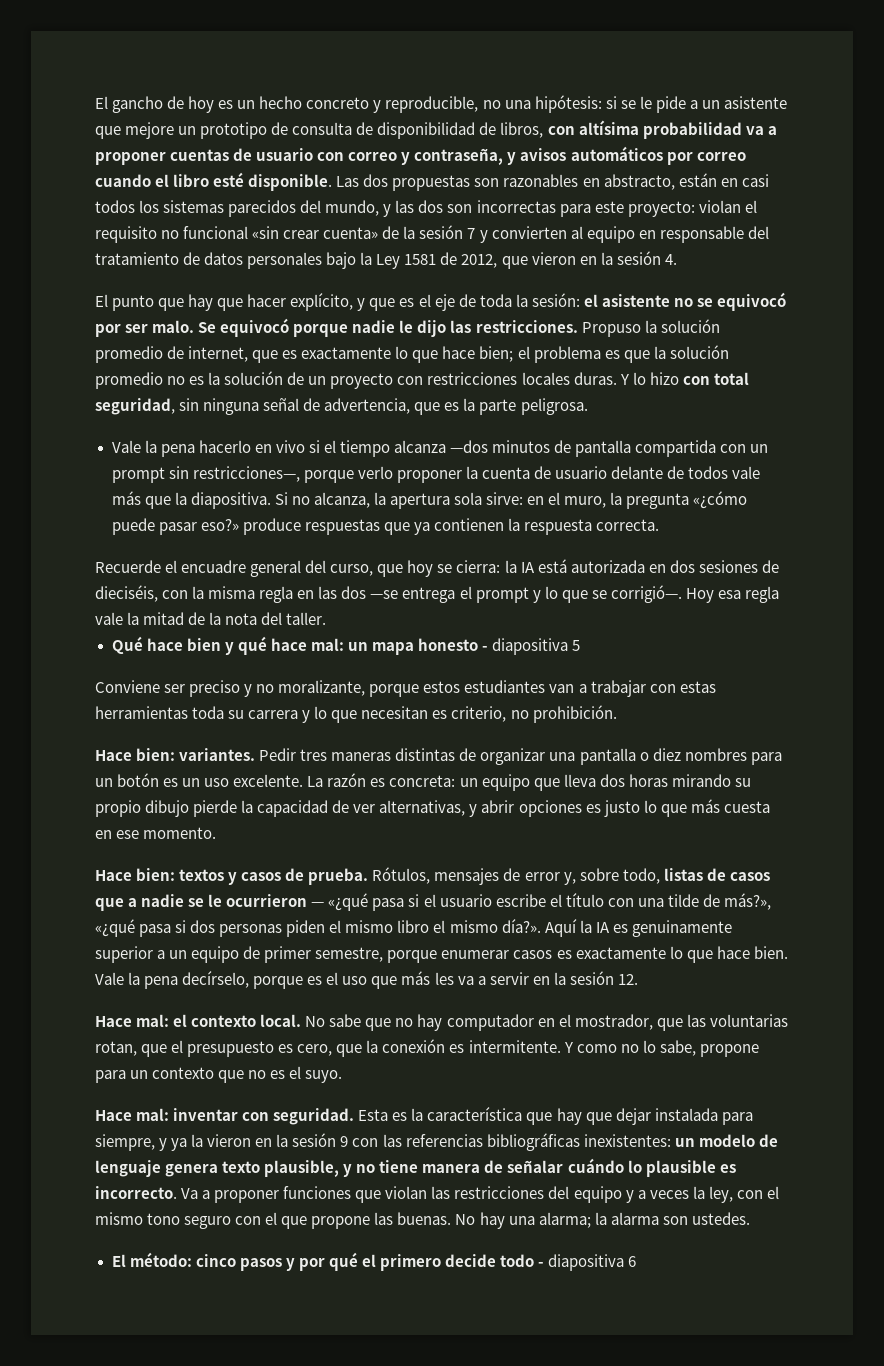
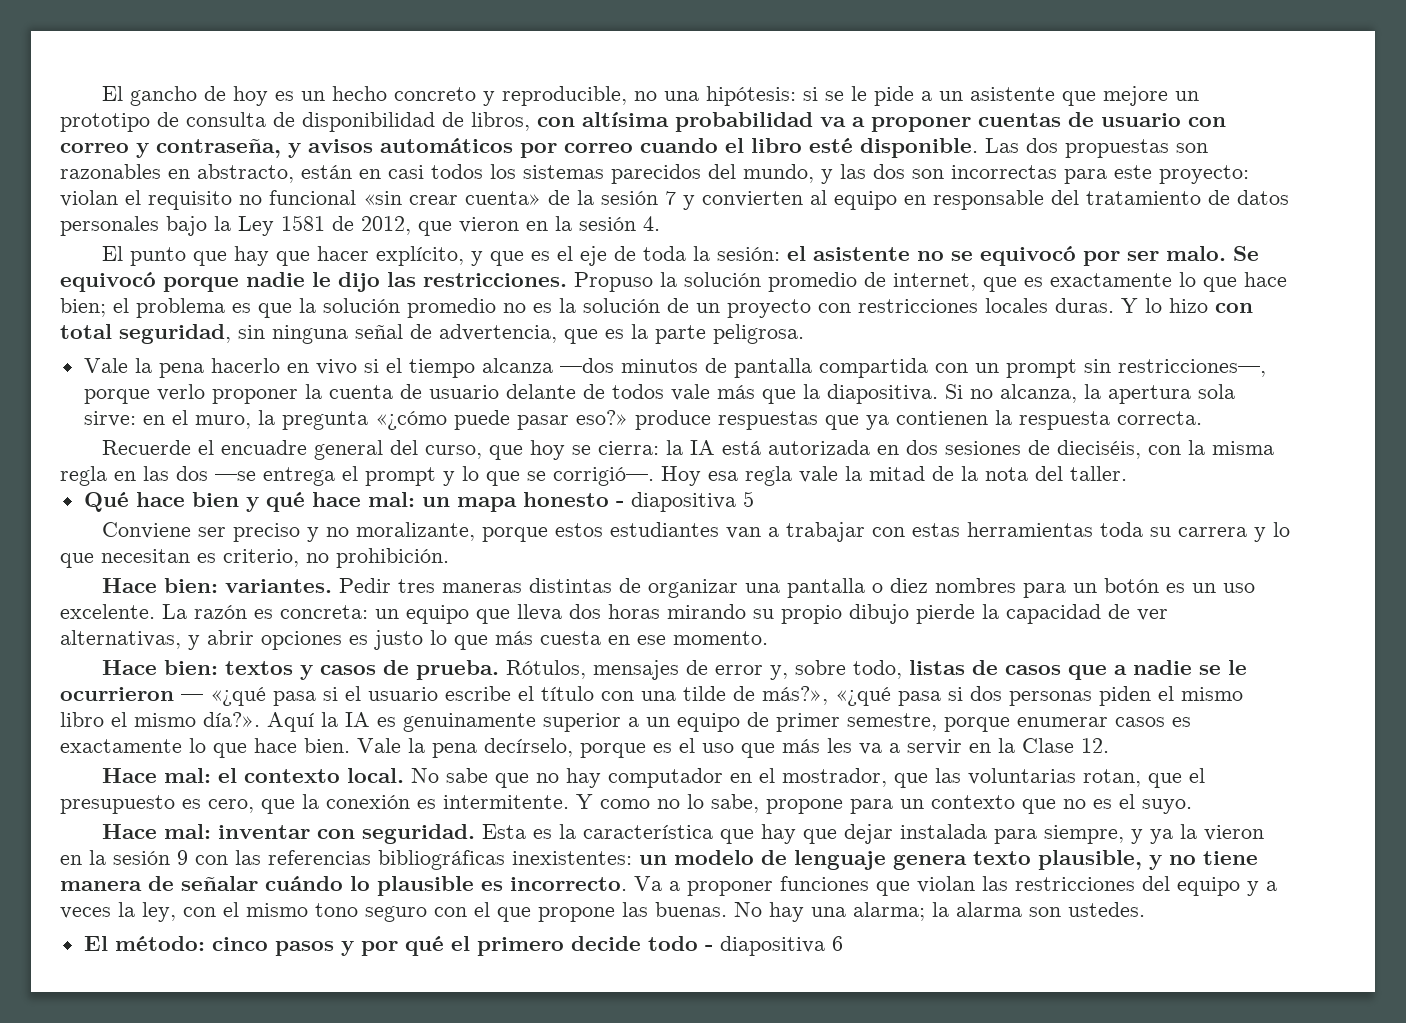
[569,971,614,985] sesión -> [1022,738,1074,753] Clase

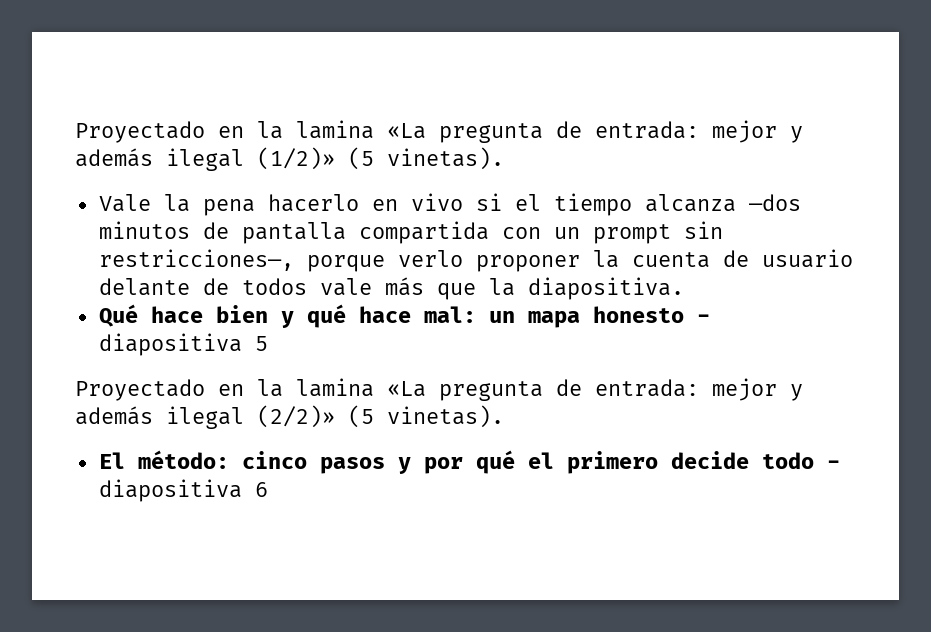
[102,86,1200,106] [60,112,1226,132] [60,138,1208,158] [60,164,1249,184] [60,190,1289,210] [60,215,660,236] [102,246,1260,266] [60,272,1287,292] [60,298,1253,318] [60,324,804,344] El gancho de hoy es un hecho concreto y reproducible, no una hipótesis: si se le pide a un asistente que mejore un prototipo de consulta de disponibilidad de libros, con altísima probabilidad va a proponer cuentas de usuario con correo y contraseña, y avisos automáticos por correo cuando el libro esté disponible. Las dos propuestas son razonables en abstracto, están en casi todos los sistemas parecidos del mundo, y las dos son incorrectas para este proyecto: violan el requisito no funcional «sin crear cuenta» de la sesión 7 y convierten al equipo en responsable del tratamiento de datos personales bajo la Ley 1581 de 2012, que vieron en la sesión 4. // El punto que hay que hacer explícito, y que es el eje de toda la sesión: el asistente no se equivocó por ser malo. Se equivocó porque nadie le dijo las restricciones. Propuso la solución promedio de internet, que es exactamente lo que hace bien; el problema es que la solución promedio no es la solución de un proyecto con restricciones locales duras. Y lo hizo con total seguridad, sin ninguna señal de advertencia, que es la parte peligrosa. -> [75,120,803,143] [75,147,504,171] Proyectado en la lamina «La pregunta de entrada: mejor y además ilegal (1/2)» (5 vinetas).
[944,384,1235,404] [83,410,1202,430] [102,440,1275,460] [60,466,1127,486] Si no alcanza, la apertura sola sirve: en el muro, la pregunta «¿cómo puede pasar eso?» produce respuestas que ya contienen la respuesta correcta. // Recuerde el encuadre general del curso, que hoy se cierra: la IA está autorizada en dos sesiones de dieciséis, con la misma regla en las dos —se entrega el prompt y lo que se corrigió—. Hoy esa regla vale la mitad de la nota del taller. -> (684, 288) none
[102,522,1291,542] [60,548,449,568] [102,578,1256,598] [60,604,1168,624] [60,630,768,650] [102,660,1248,680] [60,686,1243,706] [60,712,1191,732] [60,738,1109,758] [102,768,1206,788] [60,794,1192,814] [102,824,1265,844] [60,850,1258,870] [60,876,1277,896] [60,902,1145,922] Conviene ser preciso y no moralizante, porque estos estudiantes van a trabajar con estas herramientas toda su carrera y lo que necesitan es criterio, no prohibición. // Hace bien: variantes. Pedir tres maneras distintas de organizar una pantalla o diez nombres para un botón es un uso excelente. La razón es concreta: un equipo que lleva dos horas mirando su propio dibujo pierde la capacidad de ver alternativas, y abrir opciones es justo lo que más cuesta en ese momento. // Hace bien: textos y casos de prueba. Rótulos, mensajes de error y, sobre todo, listas de casos que a nadie se le ocurrieron — «¿qué pasa si el usuario escribe el título con una tilde de más?», «¿qué pasa si dos personas piden el mismo libro el mismo día?». Aquí la IA es genuinamente superior a un equipo de primer semestre, porque enumerar casos es exactamente lo que hace bien. Vale la pena decírselo, porque es el uso que más les va a servir en la Clase 12. // Hace mal: el contexto local. No sabe que no hay computador en el mostrador, que las voluntarias rotan, que el presupuesto es cero, que la conexión es intermitente. Y como no lo sabe, propone para un contexto que no es el suyo. // Hace mal: inventar con seguridad. Esta es la característica que hay que dejar instalada para siempre, y ya la vieron en la sesión 9 con las referencias bibliográficas inexistentes: un modelo de lenguaje genera texto plausible, y no tiene manera de señalar cuándo lo plausible es incorrecto. Va a proponer funciones que violan las restricciones del equipo y a veces la ley, con el mismo tono seguro con el que propone las buenas. No hay una alarma; la alarma son ustedes. -> [75,378,803,401] [75,405,504,429] Proyectado en la lamina «La pregunta de entrada: mejor y además ilegal (2/2)» (5 vinetas).

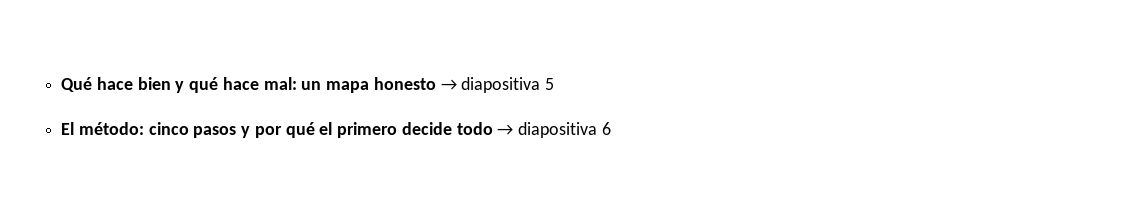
[75,120,803,143] [75,147,504,171] [98,193,801,216] [98,221,723,244] [98,249,853,272] [98,277,684,300] Proyectado en la lamina «La pregunta de entrada: mejor y además ilegal (1/2)» (5 vinetas). // Vale la pena hacerlo en vivo si el tiempo alcanza —dos minutos de pantalla compartida con un prompt sin restricciones—, porque verlo proponer la cuenta de usuario delante de todos vale más que la diapositiva. // -> (61, 84) none
[696,314,710,323] - -> [440,79,457,90] →
[75,378,803,401] [75,405,504,429] // Proyectado en la lamina «La pregunta de entrada: mejor y además ilegal (2/2)» (5 vinetas). -> (554, 84) none
[826,460,840,469] - -> [497,124,514,135] →

